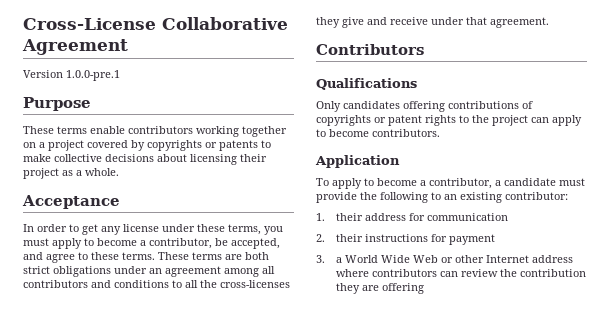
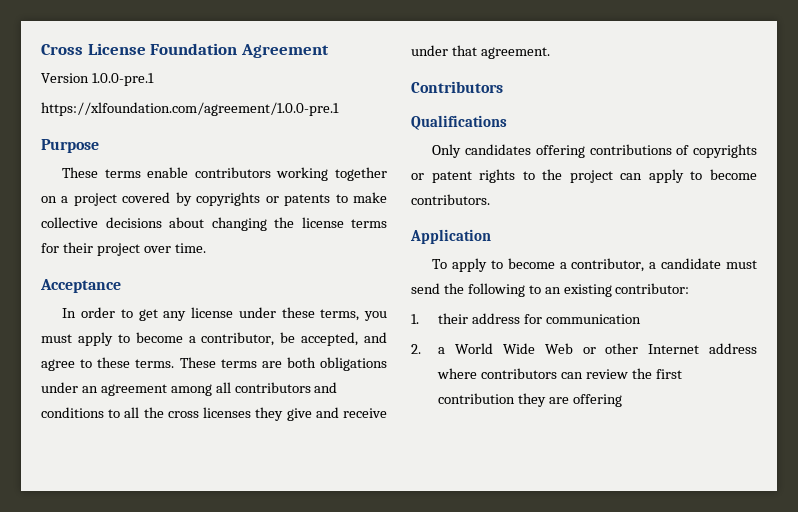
[23,17,288,30] Cross-License Collaborative -> [41,43,238,55] Cross License Foundation
(120, 75) none -> [41,102,339,116] // https://xlfoundation.com/agreement/1.0.0-pre.1
[190,154,267,165] [23,168,119,179] licensing their project as a whole. -> [211,217,387,231] [41,242,206,256] changing the license terms for their project over time.
[23,266,50,274] strict -> (316, 362) none
[220,280,290,288] cross-licenses -> [167,407,252,418] cross licenses
[316,192,357,203] provide -> [411,283,440,294] send
[336,234,496,245] [316,255,325,263] their instructions for payment // 3. -> (421, 349) none
(518, 273) none -> [656,369,683,379] first

